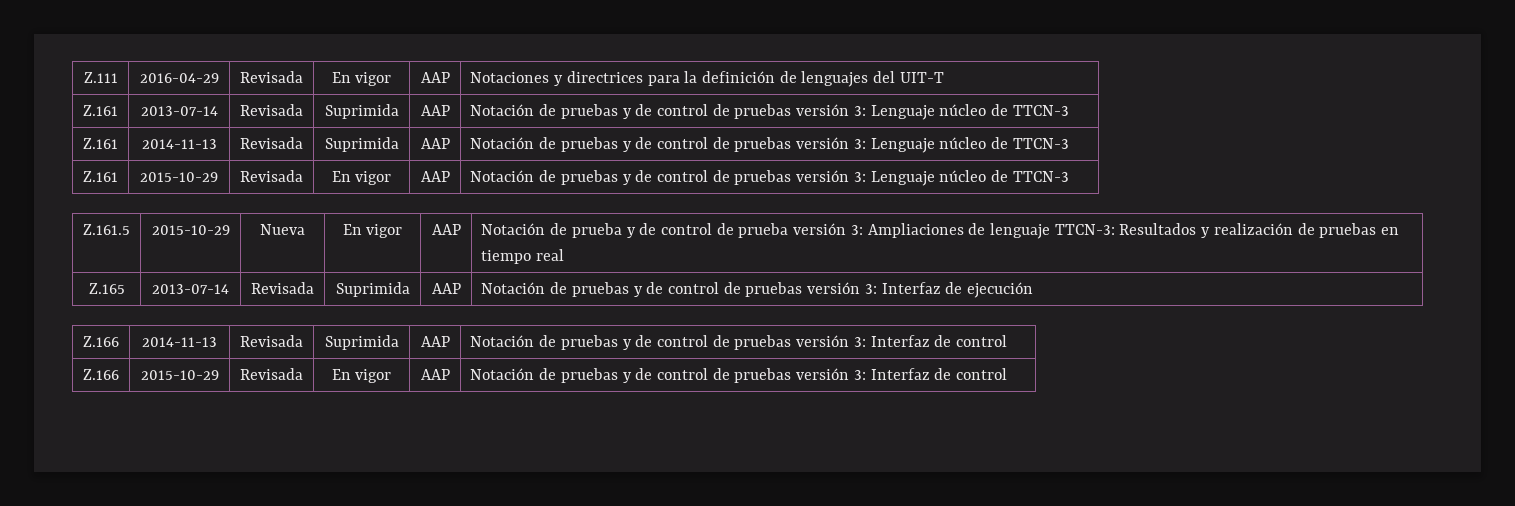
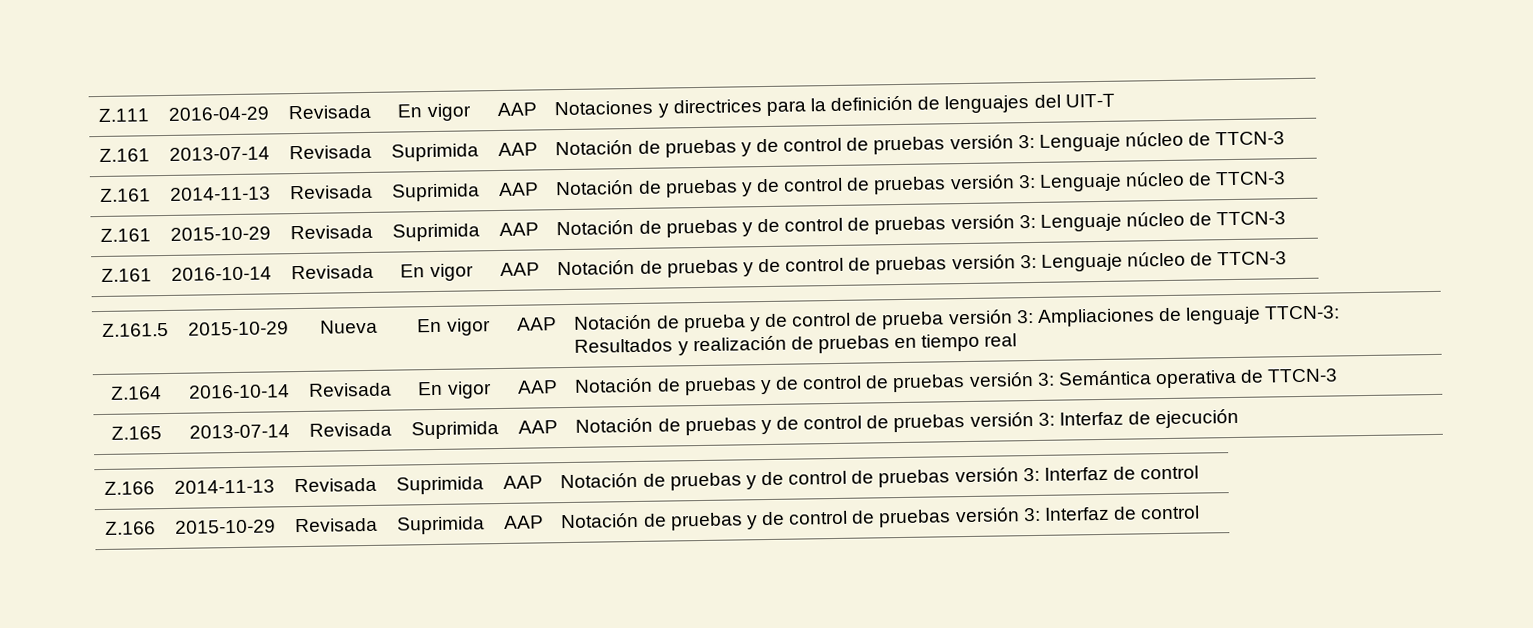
(303, 176) none -> [391,223,480,242] [498,222,539,237] [556,211,1287,238] [101,268,152,282] [170,266,272,281] [290,264,374,280] | Suprimida | AAP | Notación de pruebas y de control de pruebas versión 3: Lenguaje núcleo de TTCN-3 // Z.161 | 2016-10-14 | Revisada
(565, 255) none -> [111,386,162,400] [188,384,290,399] [307,382,392,397] [417,381,492,399] [516,380,558,394] [574,368,1339,396] // Z.164 | 2016-10-14 | Revisada | En vigor | AAP | Notación de pruebas y de control de pruebas versión 3: Semántica operativa de TTCN-3
[331,369,392,383] En vigor -> [396,516,485,535] Suprimida

